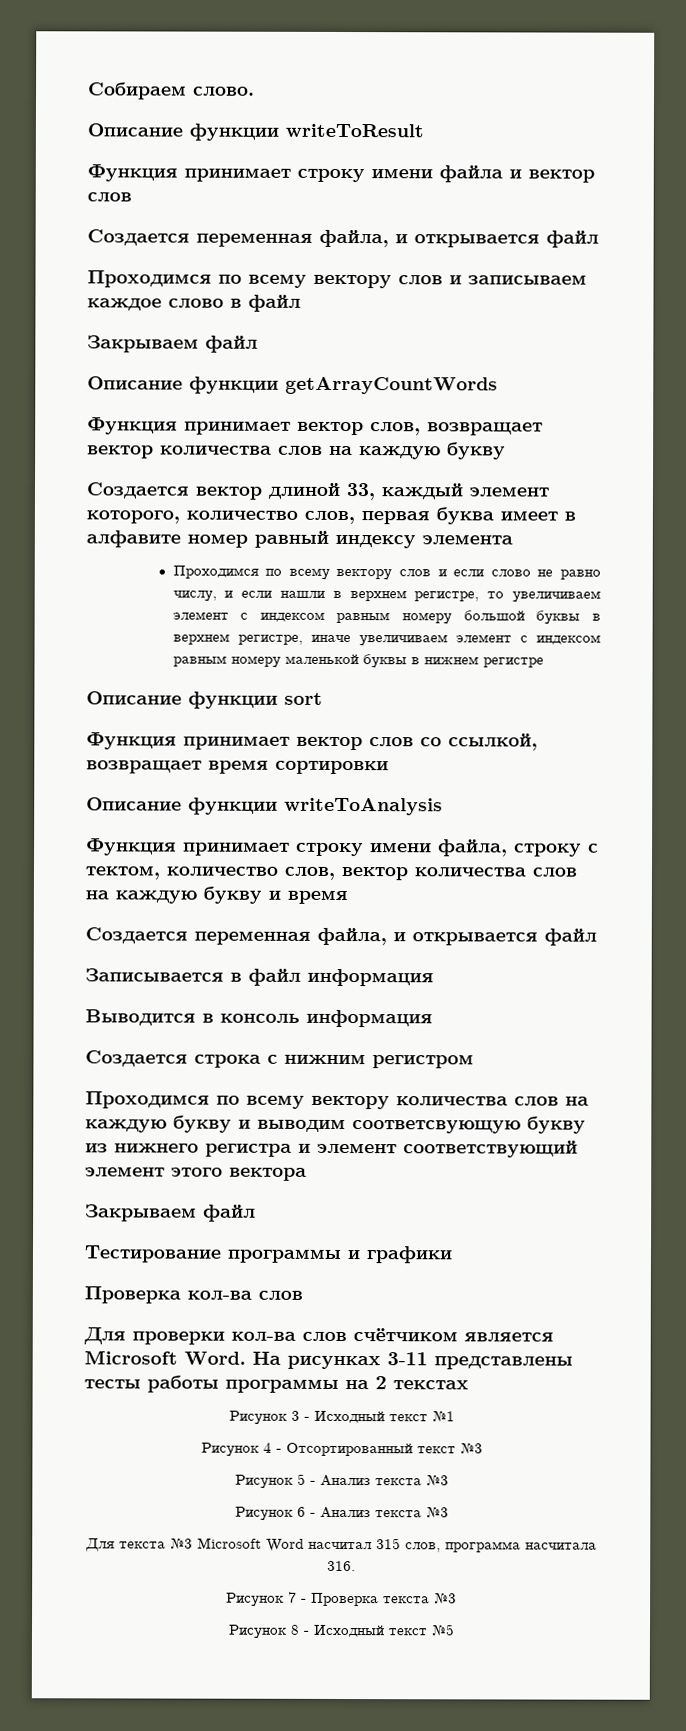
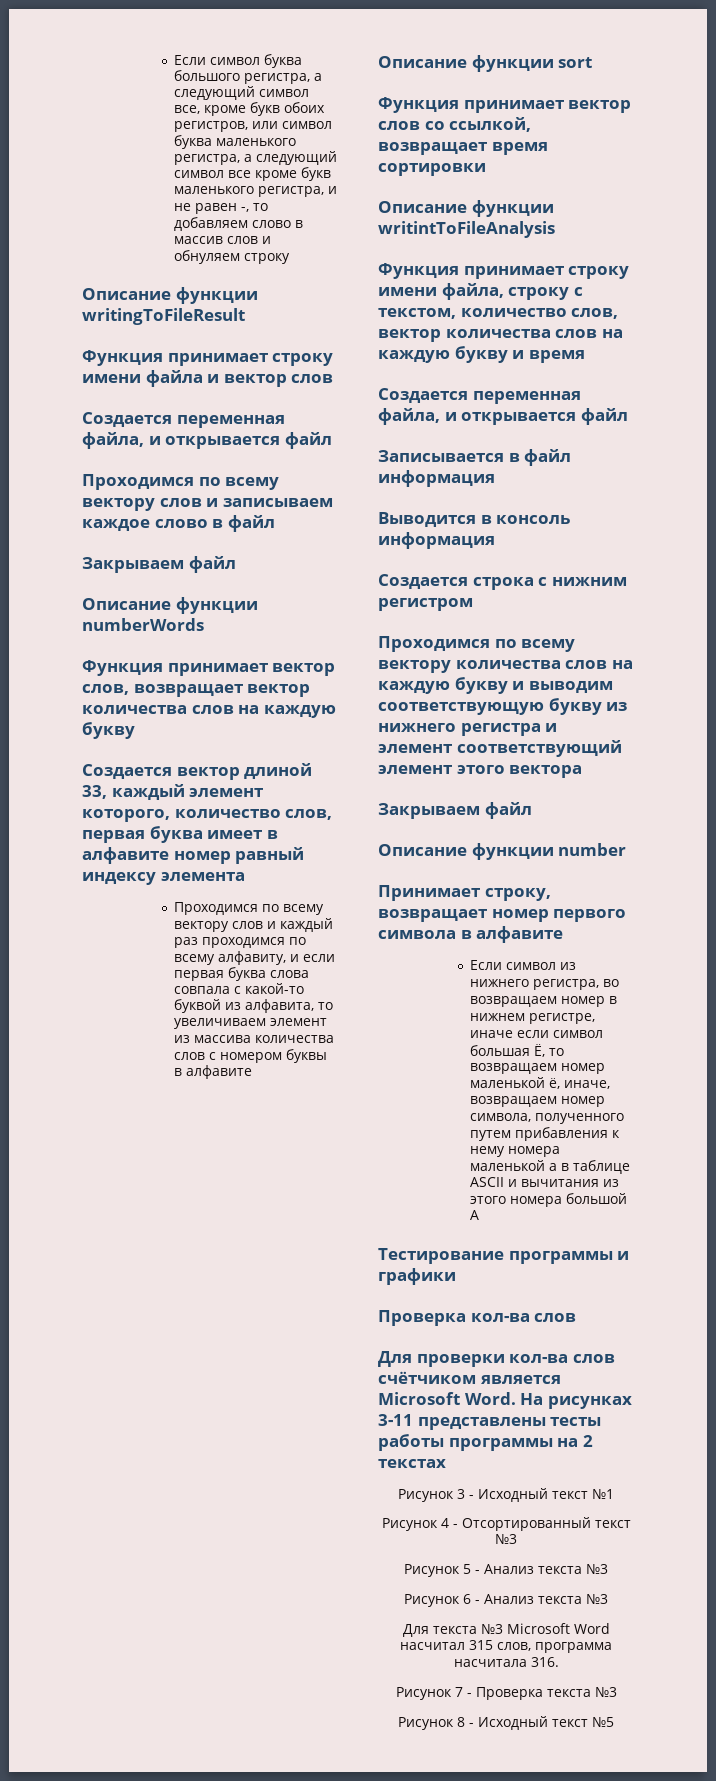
[88,82,255,100] [87,123,424,141] Собираем слово. // Описание функции writeToResult -> [173,54,302,68] [173,70,322,84] [173,86,309,100] [173,102,325,116] [173,121,332,132] [173,135,296,149] [173,151,337,165] [173,167,331,181] [173,186,337,197] [173,203,268,214] [173,217,303,231] [173,236,271,244] [173,250,290,264] [82,287,258,304] [82,308,245,325] Если символ буква большого регистра, а следующий символ все, кроме букв обоих регистров, или символ буква маленького регистра, а следующий символ все кроме букв маленького регистра, и не равен -, то добавляем слово в массив слов и обнуляем строку // Описание функции writingToFileResult
[285,376,498,395] getArrayCountWords -> [82,618,204,631] numberWords
[453,569,601,580] [172,590,601,603] [172,610,601,625] [172,633,601,647] [172,653,544,669] если слово не равно числу, и если нашли в верхнем регистре, то увеличиваем элемент с индексом равным номеру большой буквы в верхнем регистре, иначе увеличиваем элемент с индексом равным номеру маленькой буквы в нижнем регистре -> [279,918,333,932] [173,937,306,948] [173,951,335,965] [173,967,309,981] [173,983,304,994] [173,999,333,1013] [173,1018,327,1029] [173,1035,334,1043] [173,1049,327,1063] [173,1065,252,1079] каждый раз проходимся по всему алфавиту, и если первая буква слова совпала с какой-то буквой из алфавита, то увеличиваем элемент из массива количества слов с номером буквы в алфавите
[284,797,443,816] writeToAnalysis -> [378,221,555,238] writintToFileAnalysis
[85,866,160,880] тектом, -> [378,308,456,319] текстом,
[352,1120,521,1134] соответсвующую -> [378,702,544,715] соответствующую
(256, 1213) none -> [378,843,627,860] [378,885,551,901] [378,909,627,922] [378,926,564,943] [469,960,576,970] [469,979,619,990] [469,996,617,1007] [469,1013,595,1024] [469,1030,603,1038] [469,1044,564,1057] [469,1063,605,1074] [469,1077,610,1089] [469,1096,605,1107] [469,1113,624,1124] [469,1127,620,1141] [469,1146,560,1157] [469,1160,630,1174] [469,1177,619,1187] [469,1193,627,1207] [469,1210,479,1220] // Описание функции number // Принимает строку, возвращает номер первого символа в алфавите // Если символ из нижнего регистра, во возвращаем номер в нижнем регистре, иначе если символ большая Ё, то возвращаем номер маленькой ё, иначе, возвращаем номер символа, полученного путем прибавления к нему номера маленькой а в таблице ASCII и вычитания из этого номера большой А

